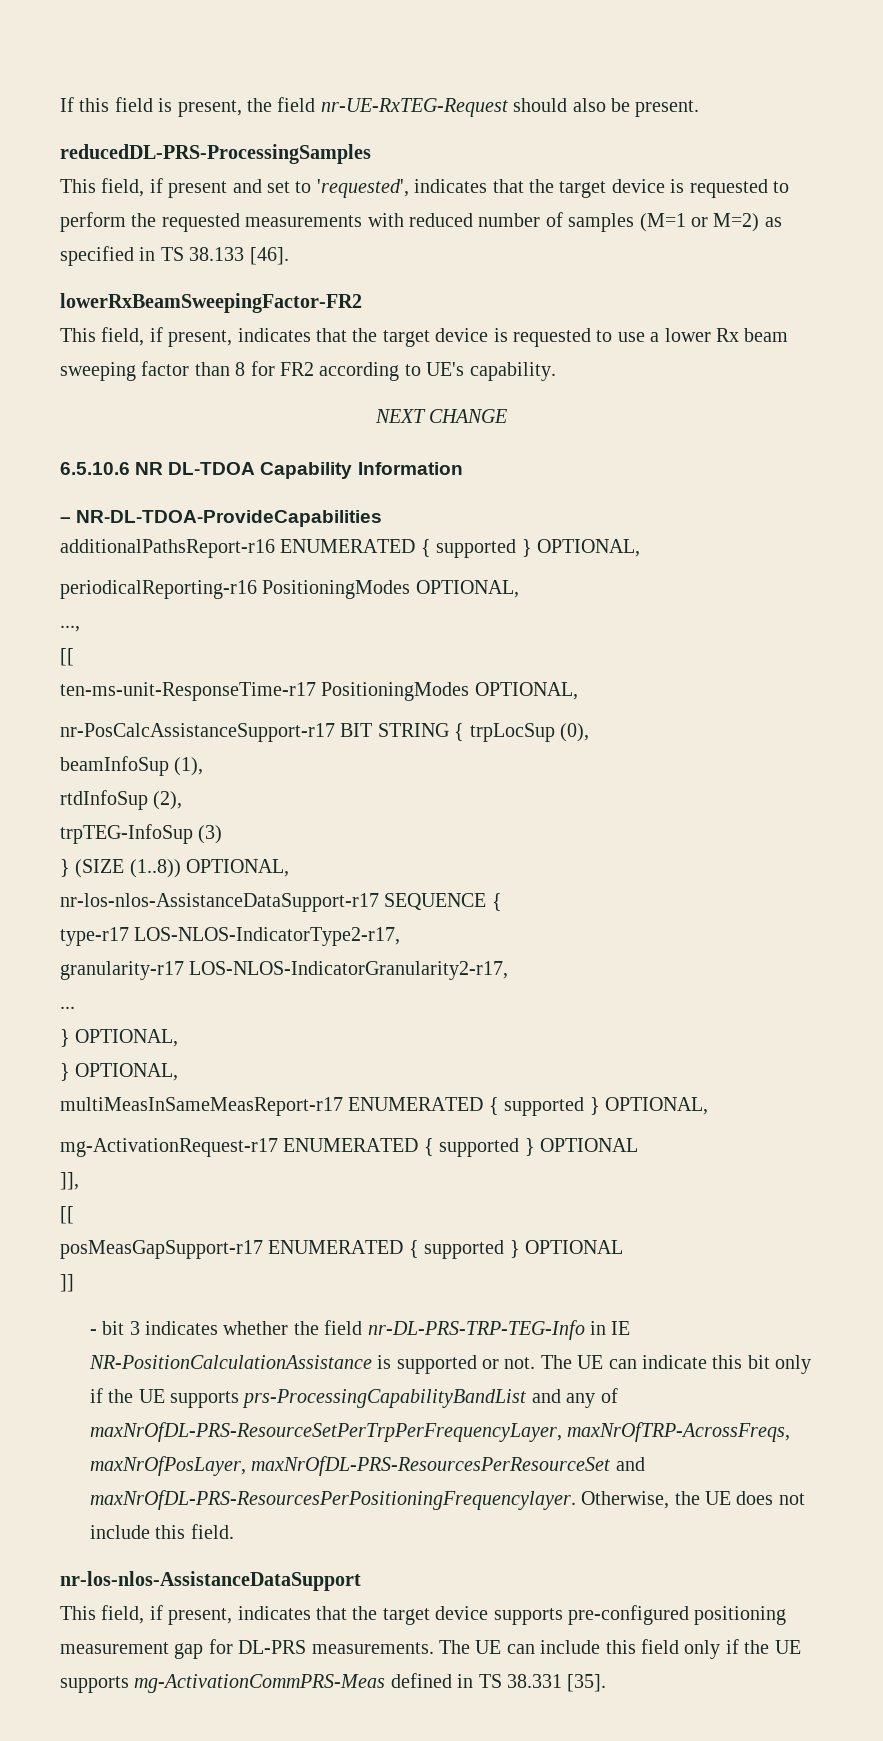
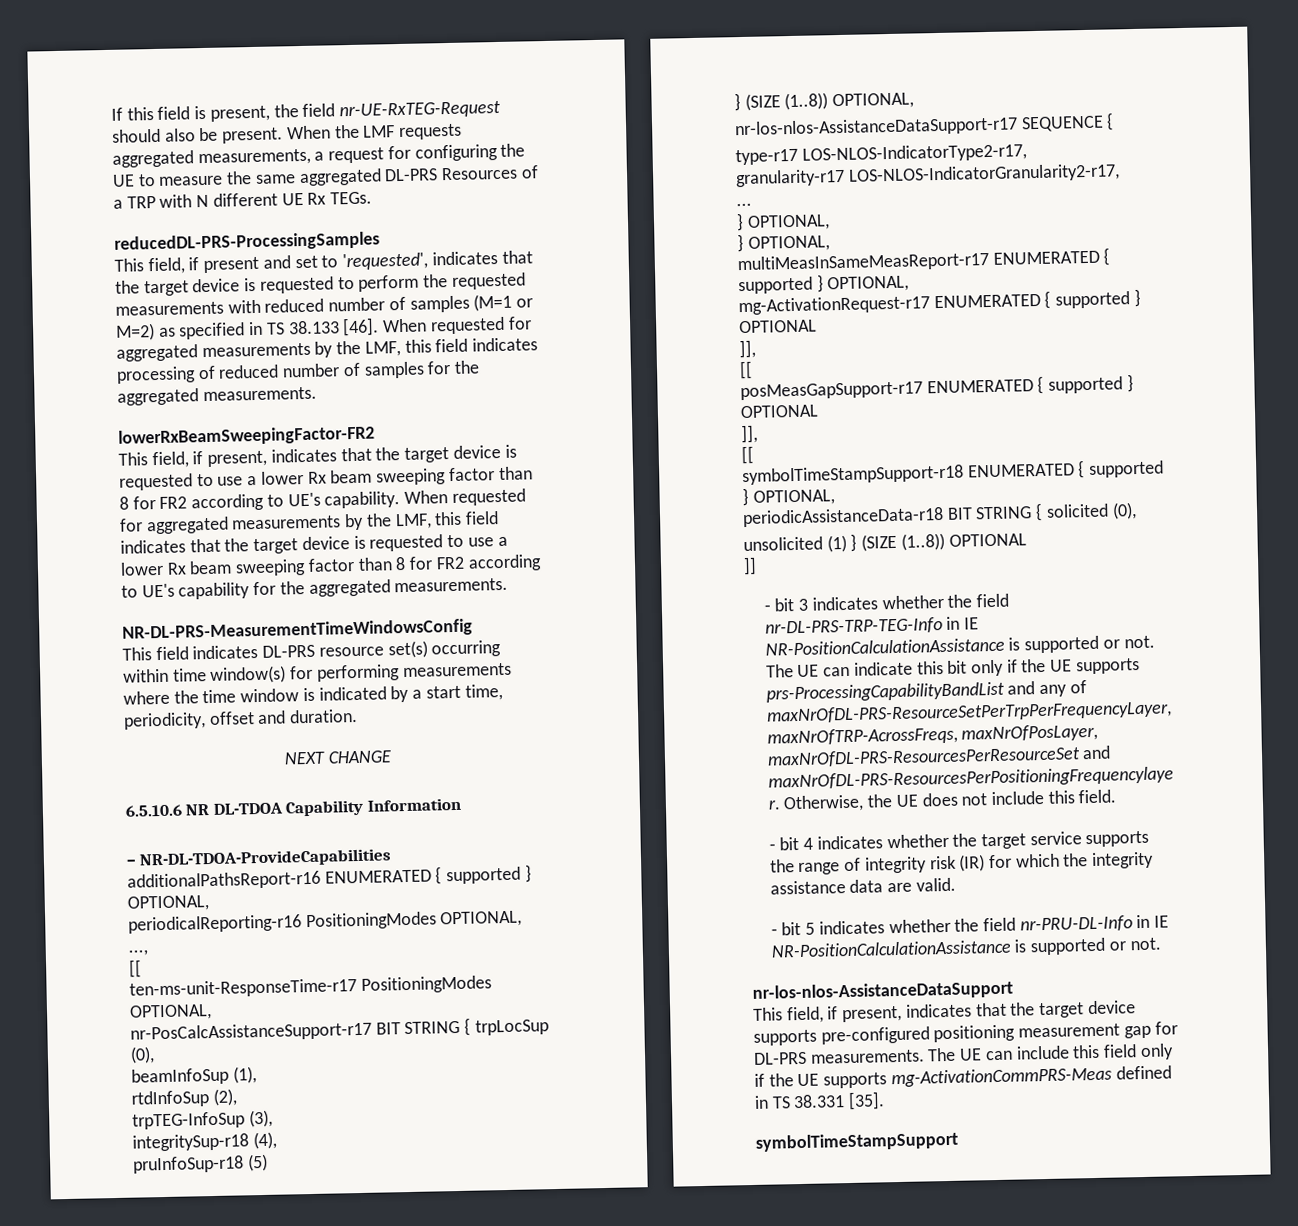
(700, 108) none -> [285,123,463,141] [112,143,526,168] [112,165,539,187] [113,191,373,209] When the LMF requests aggregated measurements, a request for configuring the UE to measure the same aggregated DL-PRS Resources of a TRP with N different UE Rx TEGs.
(289, 256) none -> [382,316,532,335] [116,337,539,362] [116,360,481,384] [117,386,317,406] When requested for aggregated measurements by the LMF, this field indicates processing of reduced number of samples for the aggregated measurements.
(556, 371) none -> [404,488,526,507] [119,511,500,535] [120,534,508,555] [120,554,542,577] [121,577,509,600] [122,618,473,642] [122,640,502,661] [123,662,512,684] [123,684,503,705] [123,708,359,730] When requested for aggregated measurements by the LMF, this field indicates that the target device is requested to use a lower Rx beam sweeping factor than 8 for FR2 according to UE's capability for the aggregated measurements. // NR-DL-PRS-MeasurementTimeWindowsConfig // This field indicates DL-PRS resource set(s) occurring within time window(s) for performing measurements where the time window is indicated by a start time, periodicity, offset and duration.
[198,825,223,844] (3) -> [248,1109,273,1128] [132,1131,277,1152] [133,1153,268,1174] (3), // integritySup-r18 (4), // pruInfoSup-r18 (5)
(623, 1247) none -> [741,424,758,444] [741,445,754,465] [742,460,1165,486] [742,487,835,507] [742,502,1137,528] [743,532,1027,553] // ]], // [[ // symbolTimeStampSupport-r18 ENUMERATED { supported } OPTIONAL, // periodicAssistanceData-r18 BIT STRING { solicited (0), // unsolicited (1) } (SIZE (1..8)) OPTIONAL
(234, 1531) none -> [768,830,1150,851] [769,851,1155,876] [769,877,956,895] [770,914,1170,936] [770,937,1161,958] // - bit 4 indicates whether the target service supports the range of integrity risk (IR) for which the integrity assistance data are valid. // - bit 5 indicates whether the field nr-PRU-DL-Info in IE NR-PositionCalculationAssistance is supported or not.
(607, 1683) none -> [755,1131,958,1152] // symbolTimeStampSupport

